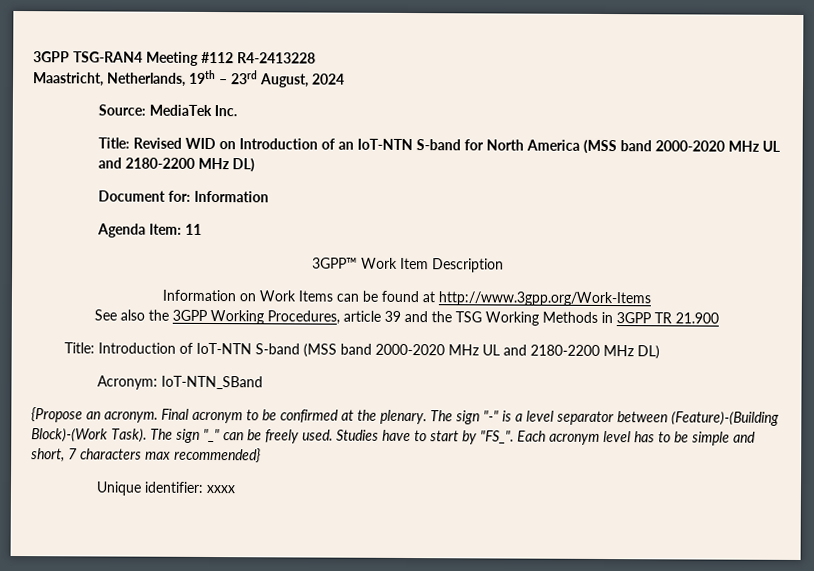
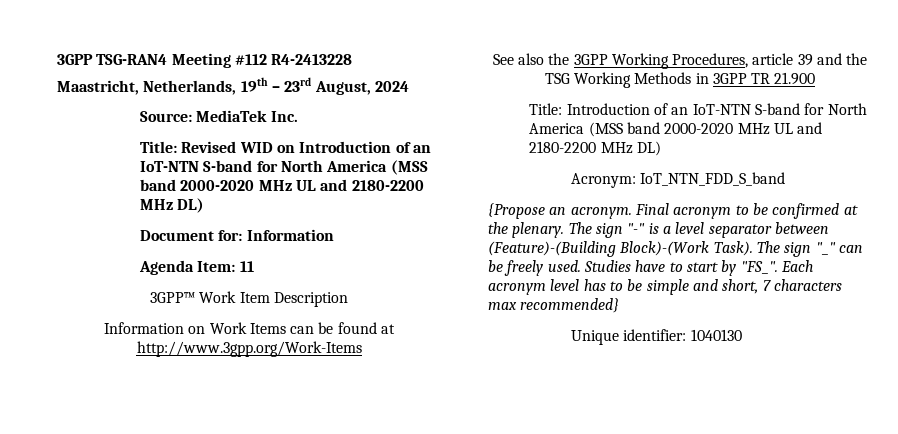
[195,342,300,355] IoT-NTN S-band -> [671,103,867,115] [529,123,585,134] an IoT-NTN S-band for North America
[160,375,263,390] IoT-NTN_SBand -> [640,172,786,186] IoT_NTN_FDD_S_band
[205,484,235,494] xxxx -> [690,329,742,341] 1040130

